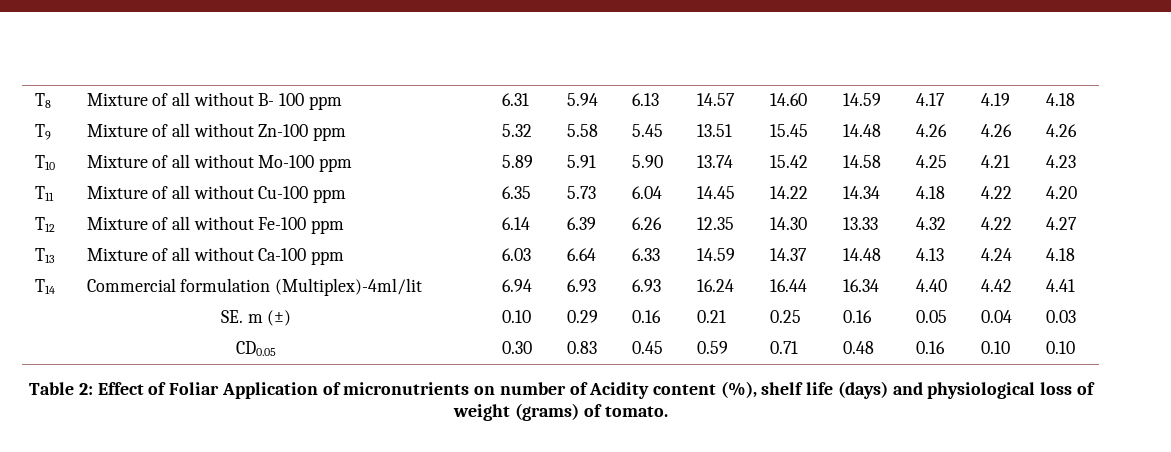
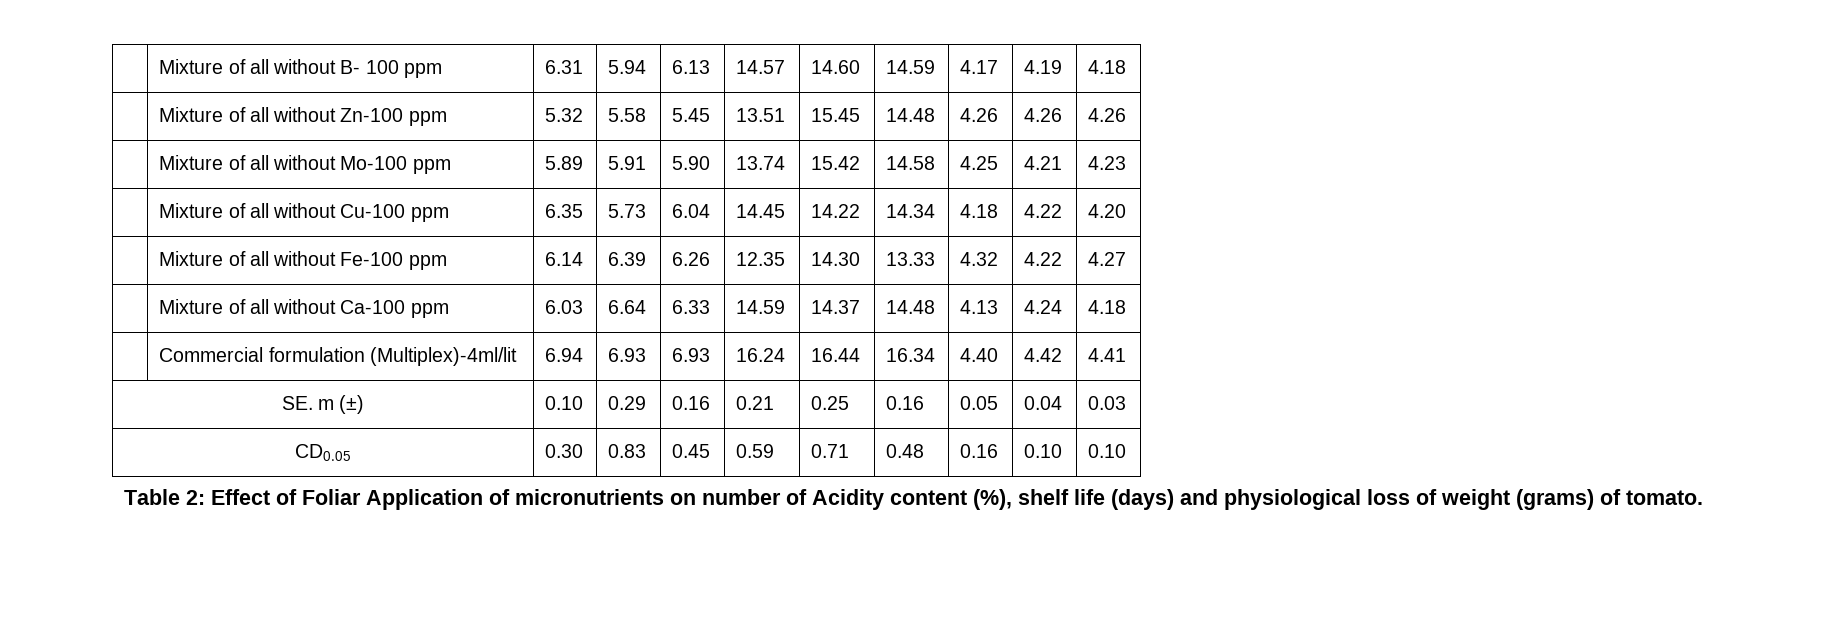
[34,93,51,108] T8 -> (159, 66) none
[34,124,51,140] T9 -> (1127, 67) none
[34,155,55,170] T10 -> (1127, 115) none
[34,186,54,201] T11 -> (1127, 163) none
[34,217,55,232] T12 -> (1127, 211) none
[34,248,55,263] T13 -> (1127, 259) none
[34,279,55,294] T14 -> (1127, 307) none

